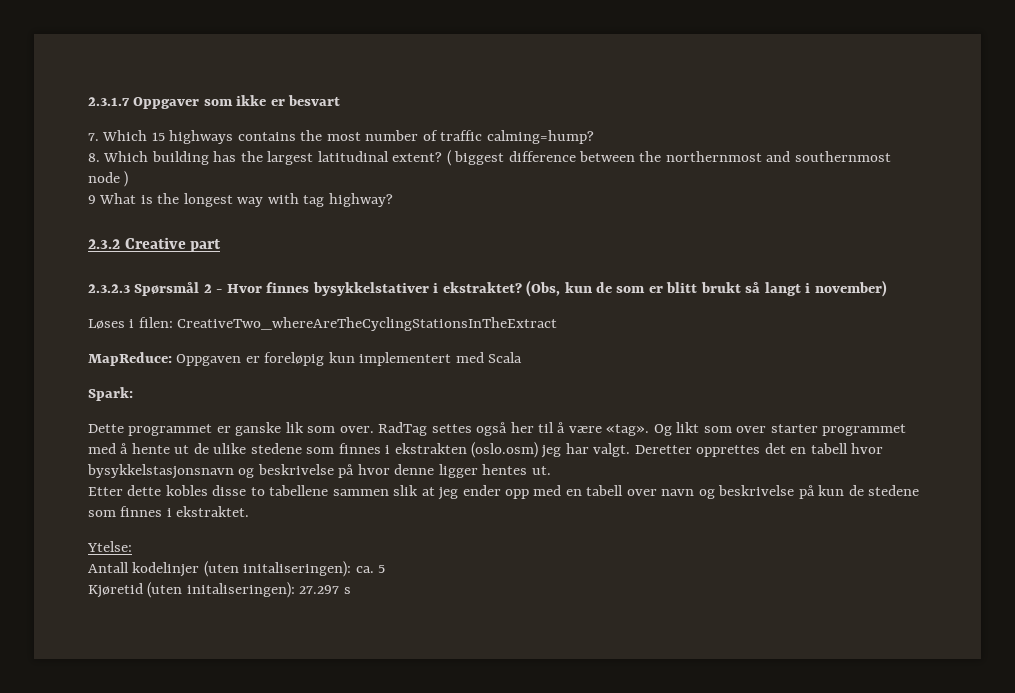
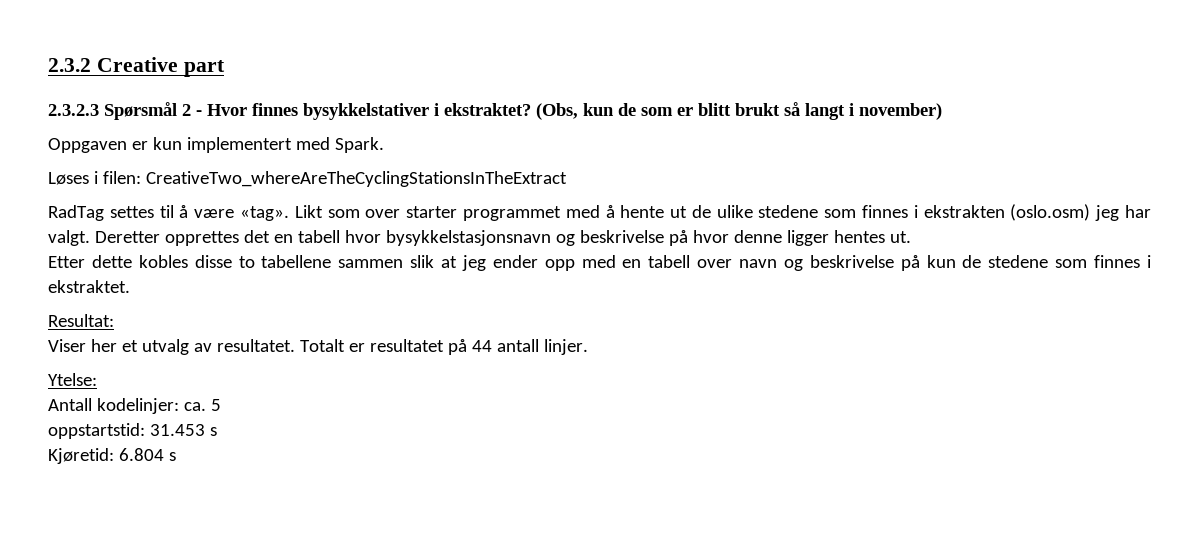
[88,95,341,109] [88,130,594,144] [88,150,891,166] [88,171,129,187] [88,193,393,207] 2.3.1.7 Oppgaver som ikke er besvart // 7. Which 15 highways contains the most number of traffic calming=hump? // 8. Which building has the largest latitudinal extent? ( biggest difference between the northernmost and southernmost node ) // 9 What is the longest way with tag highway? // -> (48, 65) none
[88,317,558,331] [88,352,523,366] [88,387,133,401] [88,422,534,436] Løses i filen: CreativeTwo_whereAreTheCyclingStationsInTheExtract // MapReduce: Oppgaven er foreløpig kun implementert med Scala // Spark: // Dette programmet er ganske lik som over. RadTag settes også her -> [48,137,384,153] [48,171,567,187] [48,205,154,221] Oppgaven er kun implementert med Spark. // Løses i filen: CreativeTwo_whereAreTheCyclingStationsInTheExtract // RadTag settes
[653,422,700,436] Og likt -> [294,205,323,218] Likt
(250, 511) none -> [48,314,114,327] [48,339,588,355] // Resultat: // Viser her et utvalg av resultatet. Totalt er resultatet på 44 antall linjer.
[132,561,352,577] kodelinjer (uten initaliseringen): -> [96,398,179,414] kodelinjer:
[88,582,340,598] Kjøretid (uten initaliseringen): 27.297 -> [48,423,217,439] [48,448,164,464] oppstartstid: 31.453 s // Kjøretid: 6.804

